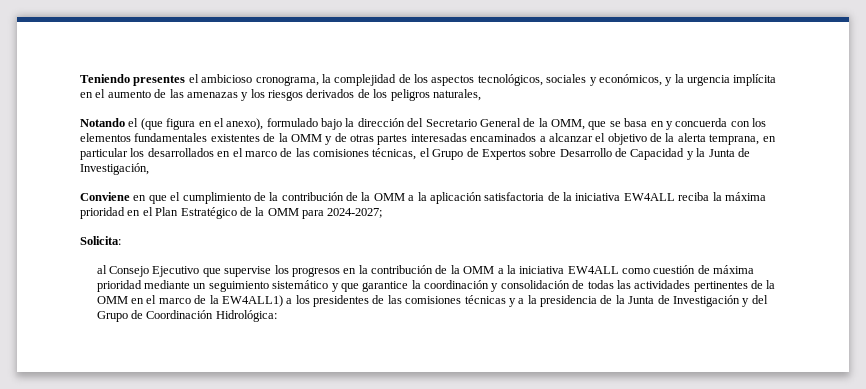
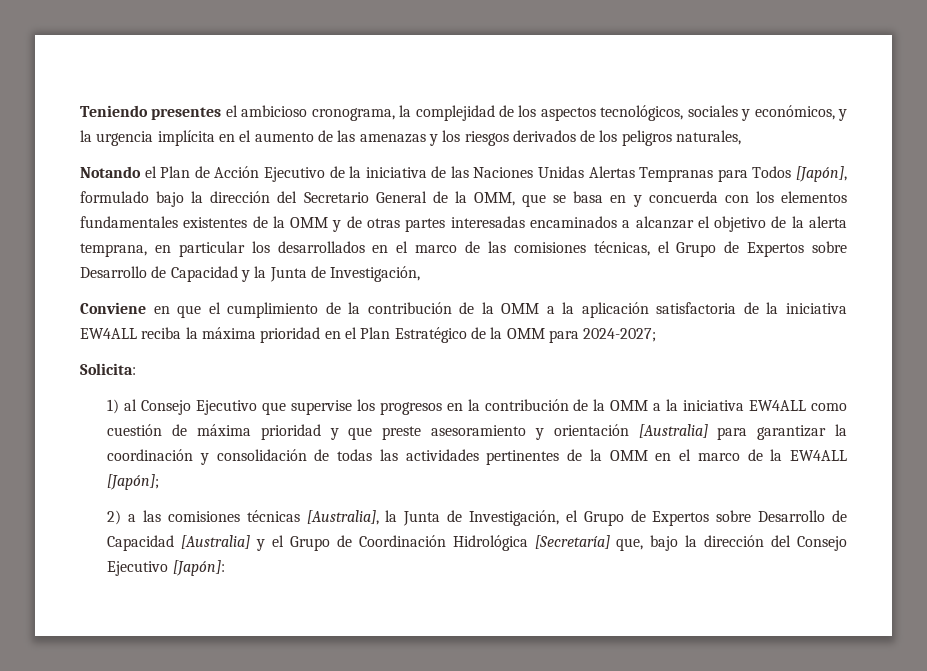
[140,118,264,130] (que figura en el anexo), -> [160,166,847,182] Plan de Acción Ejecutivo de la iniciativa de las Naciones Unidas Alertas Tempranas para Todos [Japón],
(121, 240) none -> [107,399,120,414] 1)
[144,280,409,292] mediante un seguimiento sistemático y que garantice -> [329,424,827,440] y que preste asesoramiento y orientación [Australia] para garantizar
[221,295,768,307] [96,310,277,322] EW4ALL1) a los presidentes de las comisiones técnicas y a la presidencia de la Junta de Investigación y del Grupo de Coordinación Hidrológica: -> [789,450,847,461] [107,474,160,490] [107,510,847,526] [107,535,847,551] [107,560,225,576] EW4ALL [Japón]; // 2) a las comisiones técnicas [Australia], la Junta de Investigación, el Grupo de Expertos sobre Desarrollo de Capacidad [Australia] y el Grupo de Coordinación Hidrológica [Secretaría] que, bajo la dirección del Consejo Ejecutivo [Japón]:

